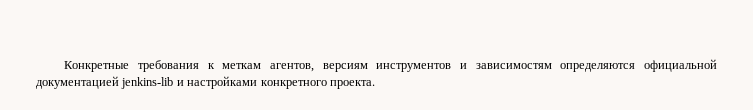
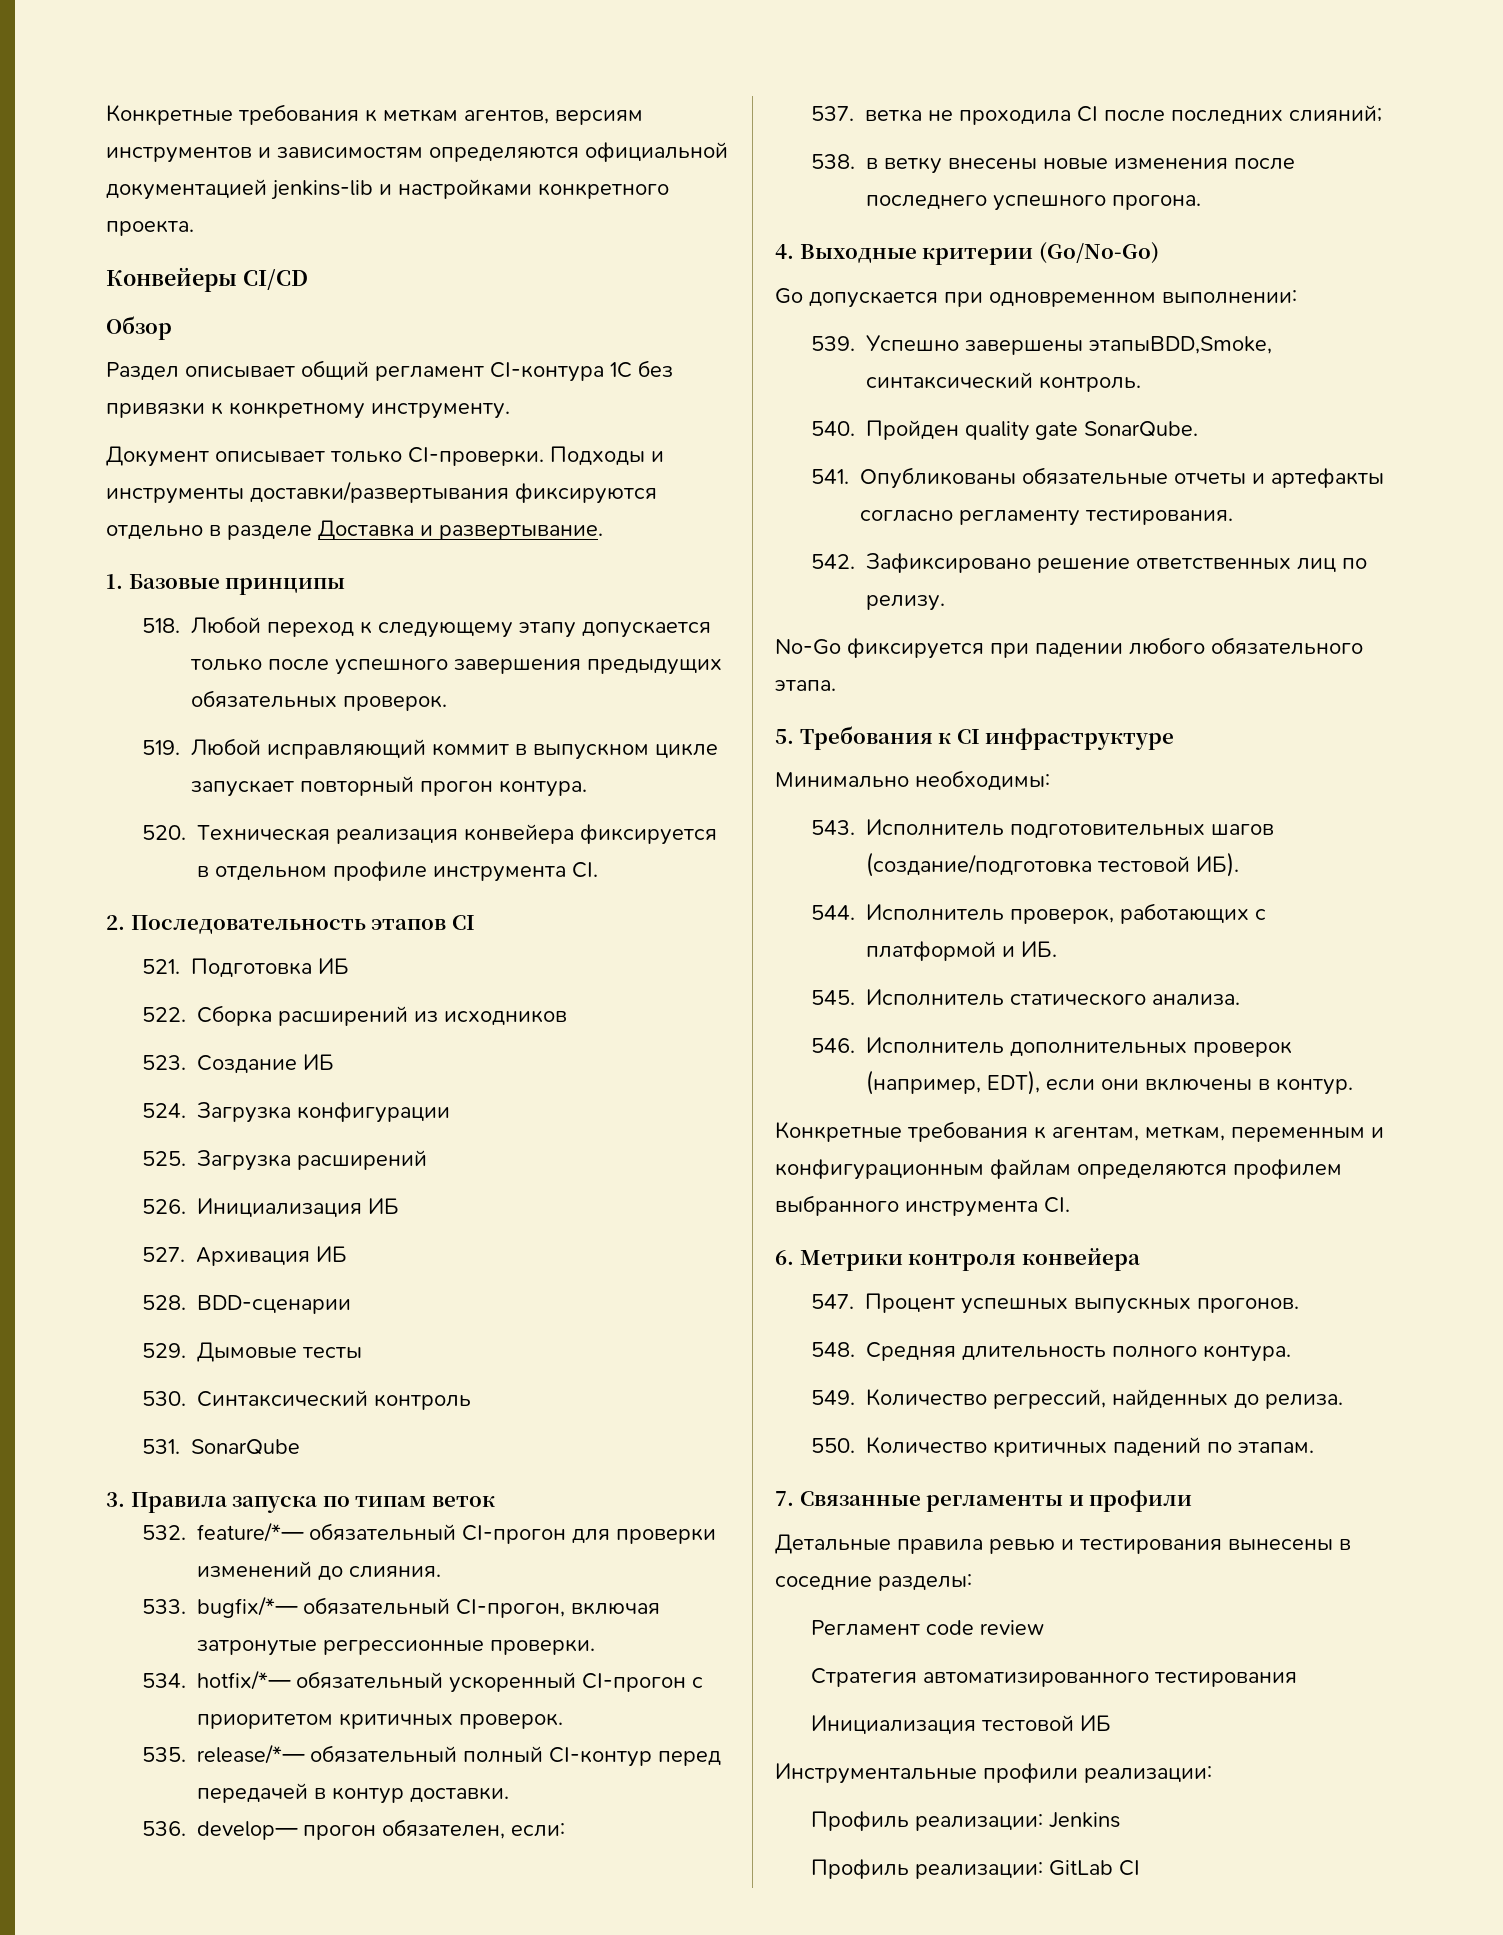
(375, 84) none -> [106,267,308,292] [106,316,172,340] [106,360,673,382] [106,402,510,419] [106,446,664,467] [106,481,657,504] [106,520,603,540] [106,574,346,595] [141,616,711,638] [189,658,722,675] [190,690,447,711] [141,738,718,760] [190,776,587,797] [141,824,717,845] [196,861,598,882] [106,915,475,934] [141,958,349,978] [141,1005,567,1026] [141,1054,334,1074] [141,1102,450,1123] [141,1150,427,1171] [141,1198,399,1218] [141,1246,347,1266] [141,1295,351,1314] [141,1342,362,1362] [141,1390,471,1410] [141,1439,300,1455] [106,1492,495,1513] [141,1522,716,1544] [196,1561,441,1581] [141,1596,660,1618] [196,1639,595,1656] [141,1670,703,1693] [196,1713,563,1729] [141,1744,721,1767] [196,1783,509,1804] [141,1819,565,1840] [810,105,1382,125] [810,154,1295,174] [865,195,1201,211] [775,242,1159,265] [775,288,1297,308] [810,335,1272,355] [865,372,1141,392] [810,420,1198,441] [810,467,1384,489] [859,510,1233,526] [810,553,1367,573] [865,595,945,611] [775,637,1363,659] [775,680,836,691] [775,726,1175,750] [775,770,1050,791] [810,819,1274,839] [865,852,1239,877] [810,903,1266,924] [865,941,1057,961] [810,989,1240,1006] [810,1037,1292,1057] [865,1070,1353,1095] [775,1121,1384,1142] [775,1159,1342,1180] [775,1195,1070,1217] [775,1248,1140,1271] [810,1293,1299,1314] [810,1342,1291,1362] [810,1388,1343,1409] [810,1436,1314,1457] [775,1490,1193,1512] [775,1534,1351,1554] [775,1574,972,1591] [810,1620,1044,1636] [810,1668,1297,1687] [810,1715,1111,1735] [775,1763,1212,1784] [810,1811,1120,1831] [810,1859,1140,1879] // Конвейеры CI/CD // Обзор // Раздел описывает общий регламент CI-контура 1С без привязки к конкретному инструменту. // Документ описывает только CI-проверки. Подходы и инструменты доставки/развертывания фиксируются отдельно в разделе Доставка и развертывание. // 1. Базовые принципы // 518. Любой переход к следующему этапу допускается только после успешного завершения предыдущих обязательных проверок. // 519. Любой исправляющий коммит в выпускном цикле запускает повторный прогон контура. // 520. Техническая реализация конвейера фиксируется в отдельном профиле инструмента CI. // 2. Последовательность этапов CI // 521. Подготовка ИБ // 522. Сборка расширений из исходников // 523. Создание ИБ // 524. Загрузка конфигурации // 525. Загрузка расширений // 526. Инициализация ИБ // 527. Архивация ИБ // 528. BDD-сценарии // 529. Дымовые тесты // 530. Синтаксический контроль // 531. SonarQube // 3. Правила запуска по типам веток // 532. feature/*— обязательный CI-прогон для проверки изменений до слияния. // 533. bugfix/*— обязательный CI-прогон, включая затронутые регрессионные проверки. // 534. hotfix/*— обязательный ускоренный CI-прогон с приоритетом критичных проверок. // 535. release/*— обязательный полный CI-контур перед передачей в контур доставки. // 536. develop— прогон обязателен, если: // 537. ветка не проходила CI после последних слияний; // 538. в ветку внесены новые изменения после последнего успешного прогона. // 4. Выходные критерии (Go/No-Go) // Go допускается при одновременном выполнении: // 539. Успешно завершены этапыBDD,Smoke, синтаксический контроль. // 540. Пройден quality gate SonarQube. // 541. Опубликованы обязательные отчеты и артефакты согласно регламенту тестирования. // 542. Зафиксировано решение ответственных лиц по релизу. // No-Go фиксируется при падении любого обязательного этапа. // 5. Требования к CI инфраструктуре // Минимально необходимы: // 543. Исполнитель подготовительных шагов (создание/подготовка тестовой ИБ). // 544. Исполнитель проверок, работающих с платформой и ИБ. // 545. Исполнитель статического анализа. // 546. Исполнитель дополнительных проверок (например, EDT), если они включены в контур. // Конкретные требования к агентам, меткам, переменным и конфигурационным файлам определяются профилем выбранного инструмента CI. // 6. Метрики контроля конвейера // 547. Процент успешных выпускных прогонов. // 548. Средняя длительность полного контура. // 549. Количество регрессий, найденных до релиза. // 550. Количество критичных падений по этапам. // 7. Связанные регламенты и профили // Детальные правила ревью и тестирования вынесены в соседние разделы: // Регламент code review // Стратегия автоматизированного тестирования // Инициализация тестовой ИБ // Инструментальные профили реализации: // Профиль реализации: Jenkins // Профиль реализации: GitLab CI

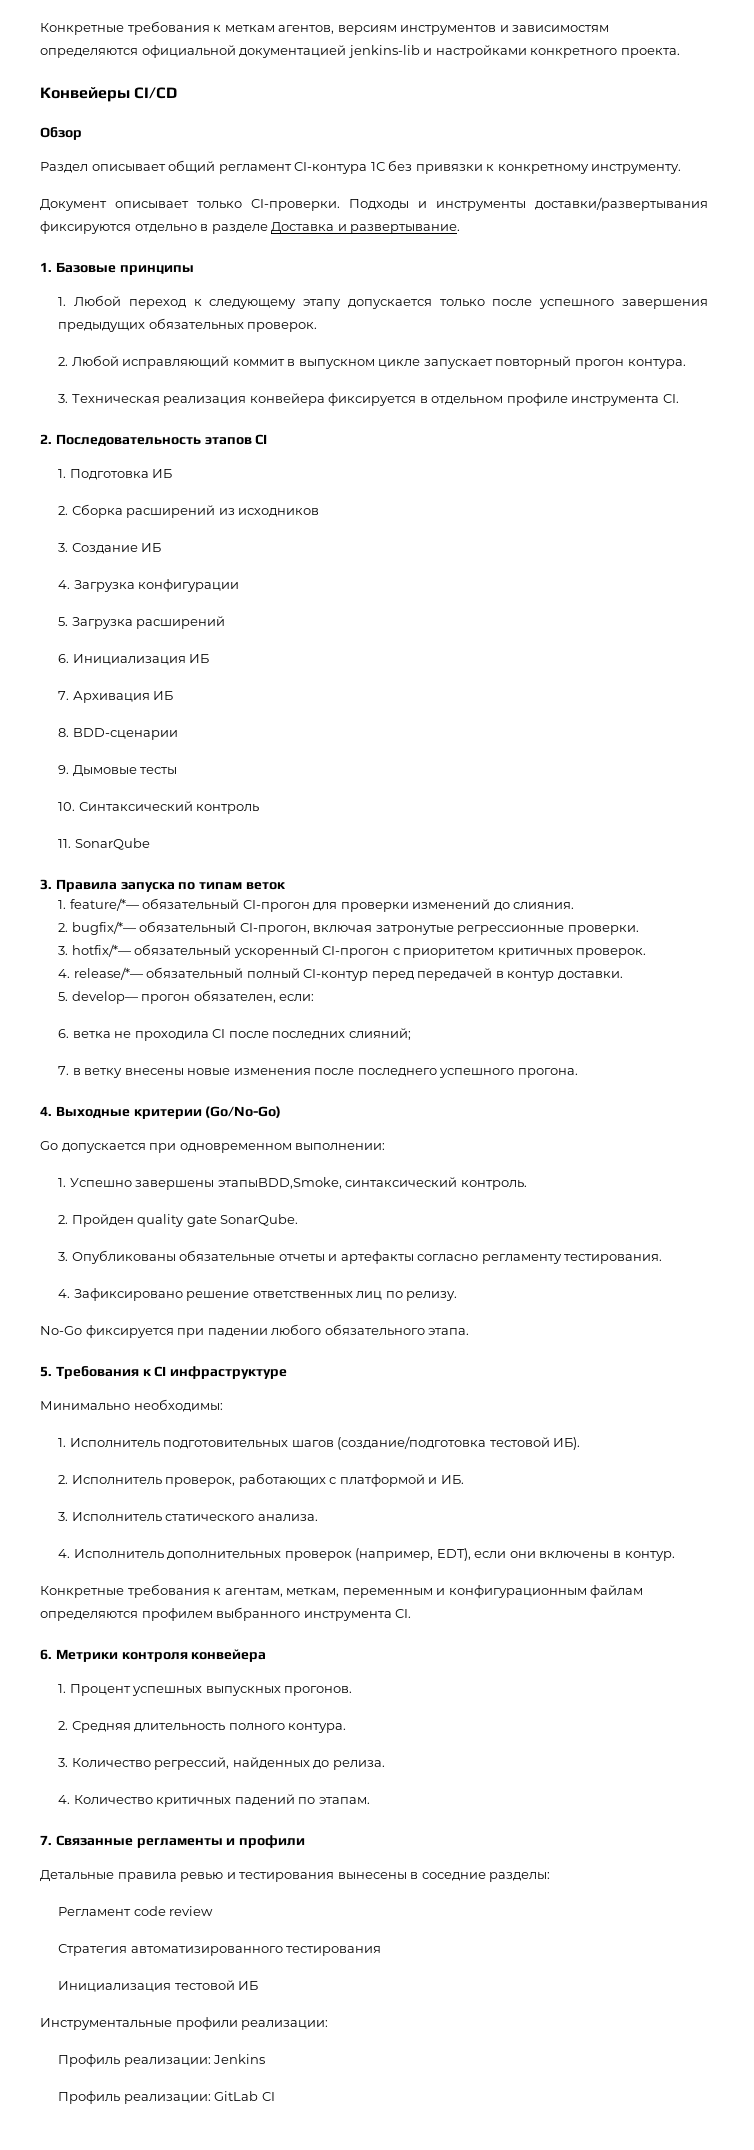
[141,618,180,633] 518. -> [58,297,67,306] 1.
[141,740,180,755] 519. -> [58,357,69,366] 2.
[141,825,186,840] 520. -> [58,394,69,403] 3.
[141,959,180,974] 521. -> [58,469,67,478] 1.
[141,1007,186,1022] 522. -> [58,506,69,515] 2.
[141,1055,186,1070] 523. -> [58,543,69,552] 3.
[141,1103,186,1118] 524. -> [58,580,71,589] 4.
[141,1151,186,1166] 525. -> [58,617,69,626] 5.
[141,1199,186,1214] 526. -> [58,654,70,663] 6.
[141,1247,185,1262] 527. -> [58,691,70,700] 7.
[141,1295,186,1310] 528. -> [58,728,70,737] 8.
[141,1343,186,1358] 529. -> [58,765,70,774] 9.
[141,1391,186,1406] 530. -> [58,802,76,811] 10.
[141,1439,180,1454] 531. -> [58,839,72,848] 11.
[141,1525,186,1540] 532. -> [58,900,67,909] 1.
[141,1599,186,1614] 533. -> [58,923,69,932] 2.
[141,1673,186,1688] 534. -> [58,946,69,955] 3.
[141,1747,186,1762] 535. -> [58,969,71,978] 4.
[141,1821,186,1836] 536. -> [58,992,69,1001] 5.
[810,106,854,121] 537. -> [58,1029,70,1038] 6.
[810,154,855,169] 538. -> [58,1066,70,1075] 7.
[810,336,855,351] 539. -> [58,1178,67,1187] 1.
[810,421,855,436] 540. -> [58,1215,69,1224] 2.
[810,469,849,484] 541. -> [58,1252,69,1261] 3.
[810,554,855,569] 542. -> [58,1289,71,1298] 4.
[810,820,855,835] 543. -> [58,1438,67,1447] 1.
[810,905,855,920] 544. -> [58,1475,69,1484] 2.
[810,990,855,1005] 545. -> [58,1512,69,1521] 3.
[810,1038,855,1053] 546. -> [58,1549,71,1558] 4.
[810,1294,854,1309] 547. -> [58,1684,67,1693] 1.
[810,1342,855,1357] 548. -> [58,1721,69,1730] 2.
[810,1390,855,1405] 549. -> [58,1758,69,1767] 3.
[810,1438,855,1453] 550. -> [58,1795,71,1804] 4.

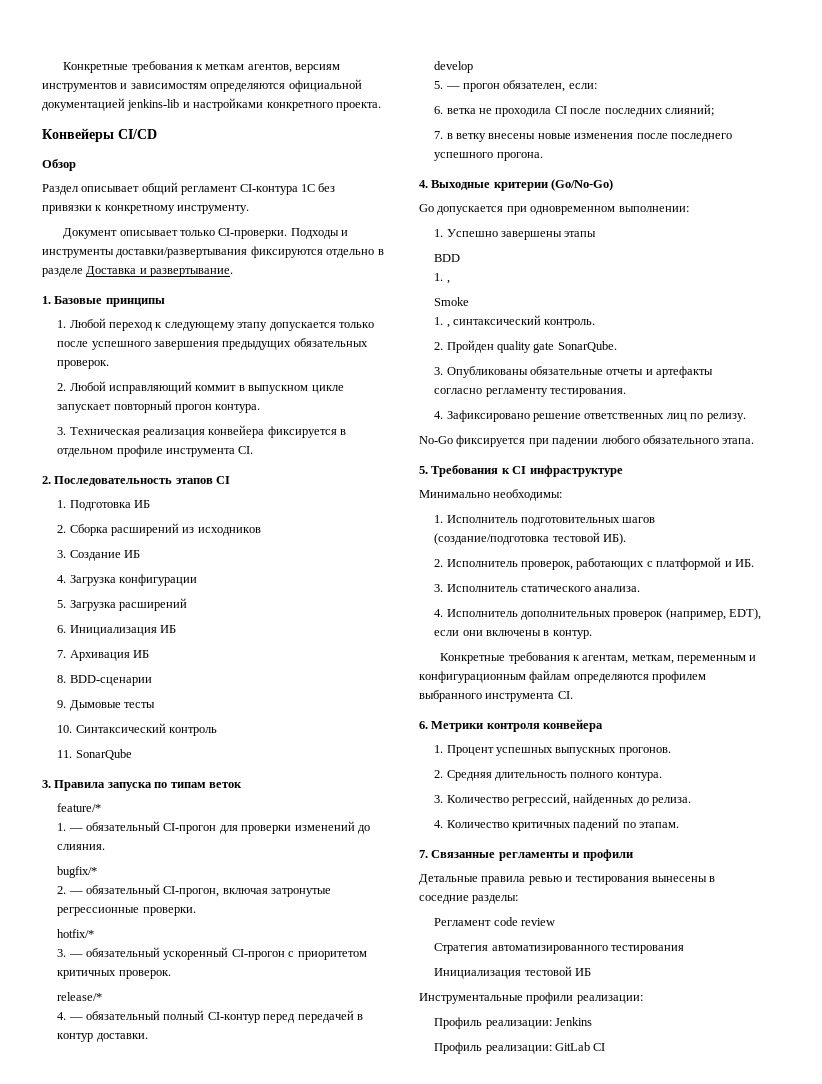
[58,898,139,911] // 1. feature/*— -> [57,803,102,812] [57,823,83,831] // feature/* // 1. —
[58,921,136,935] // 2. bugfix/*— -> [57,866,98,878] [57,886,83,894] // bugfix/* // 2. —
[58,944,131,957] // 3. hotfix/*— -> [57,929,95,938] [57,949,83,957] // hotfix/* // 3. —
[58,967,143,980] // 4. release/*— -> [57,992,103,1001] [57,1012,83,1020] // release/* // 4. —
[58,991,138,1004] // 5. develop— -> [434,61,474,73] [434,81,460,89] // develop // 5. —
[217,1177,342,1189] этапыBDD,Smoke, -> [564,231,597,237] [434,254,461,262] [434,273,450,284] [434,297,470,306] [434,317,450,328] этапы // BDD // 1. , // Smoke // 1. ,

